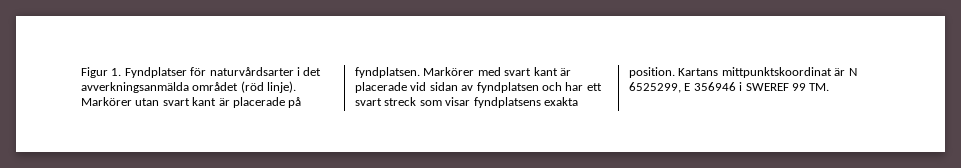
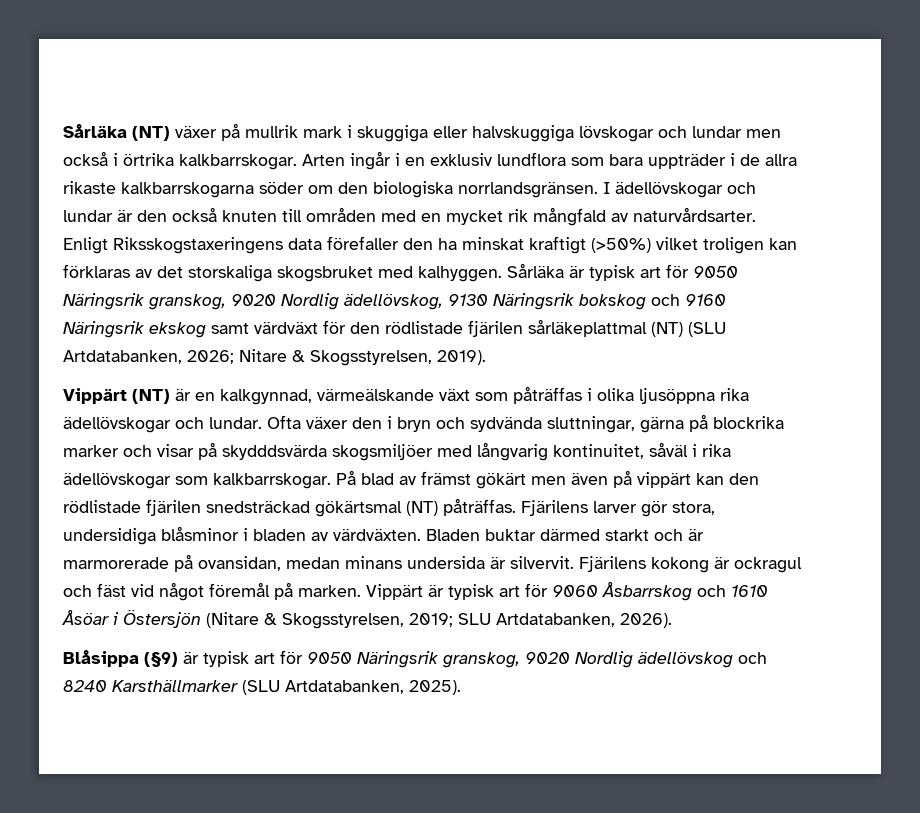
[81,67,322,78] [81,81,297,93] [81,97,302,108] [355,67,571,78] [355,82,602,93] [355,97,578,108] [629,67,857,78] [629,82,830,93] Figur 1. Fyndplatser för naturvårdsarter i det avverkningsanmälda området (röd linje). Markörer utan svart kant är placerade på fyndplatsen. Markörer med svart kant är placerade vid sidan av fyndplatsen och har ett svart streck som visar fyndplatsens exakta position. Kartans mittpunktskoordinat är N 6525299, E 356946 i SWEREF 99 TM. -> [63,123,781,142] [63,151,797,170] [63,181,756,198] [63,207,756,226] [63,236,797,254] [63,263,738,282] [63,293,726,310] [63,319,726,338] [63,349,486,366] [63,386,749,405] [63,414,784,433] [63,442,731,461] [63,470,759,489] [63,498,715,517] [63,526,704,545] [63,554,802,573] [63,581,768,601] [62,609,672,629] [63,650,767,668] [63,679,461,695] Sårläka (NT) växer på mullrik mark i skuggiga eller halvskuggiga lövskogar och lundar men också i örtrika kalkbarrskogar. Arten ingår i en exklusiv lundflora som bara uppträder i de allra rikaste kalkbarrskogarna söder om den biologiska norrlandsgränsen. I ädellövskogar och lundar är den också knuten till områden med en mycket rik mångfald av naturvårdsarter. Enligt Riksskogstaxeringens data förefaller den ha minskat kraftigt (>50%) vilket troligen kan förklaras av det storskaliga skogsbruket med kalhyggen. Sårläka är typisk art för 9050 Näringsrik granskog, 9020 Nordlig ädellövskog, 9130 Näringsrik bokskog och 9160 Näringsrik ekskog samt värdväxt för den rödlistade fjärilen sårläkeplattmal (NT) (SLU Artdatabanken, 2026; Nitare & Skogsstyrelsen, 2019). // Vippärt (NT) är en kalkgynnad, värmeälskande växt som påträffas i olika ljusöppna rika ädellövskogar och lundar. Ofta växer den i bryn och sydvända sluttningar, gärna på blockrika marker och visar på skydddsvärda skogsmiljöer med långvarig kontinuitet, såväl i rika ädellövskogar som kalkbarrskogar. På blad av främst gökärt men även på vippärt kan den rödlistade fjärilen snedsträckad gökärtsmal (NT) påträffas. Fjärilens larver gör stora, undersidiga blåsminor i bladen av värdväxten. Bladen buktar därmed starkt och är marmorerade på ovansidan, medan minans undersida är silvervit. Fjärilens kokong är ockragul och fäst vid något föremål på marken. Vippärt är typisk art för 9060 Åsbarrskog och 1610 Åsöar i Östersjön (Nitare & Skogsstyrelsen, 2019; SLU Artdatabanken, 2026). // Blåsippa (§9) är typisk art för 9050 Näringsrik granskog, 9020 Nordlig ädellövskog och 8240 Karsthällmarker (SLU Artdatabanken, 2025).

